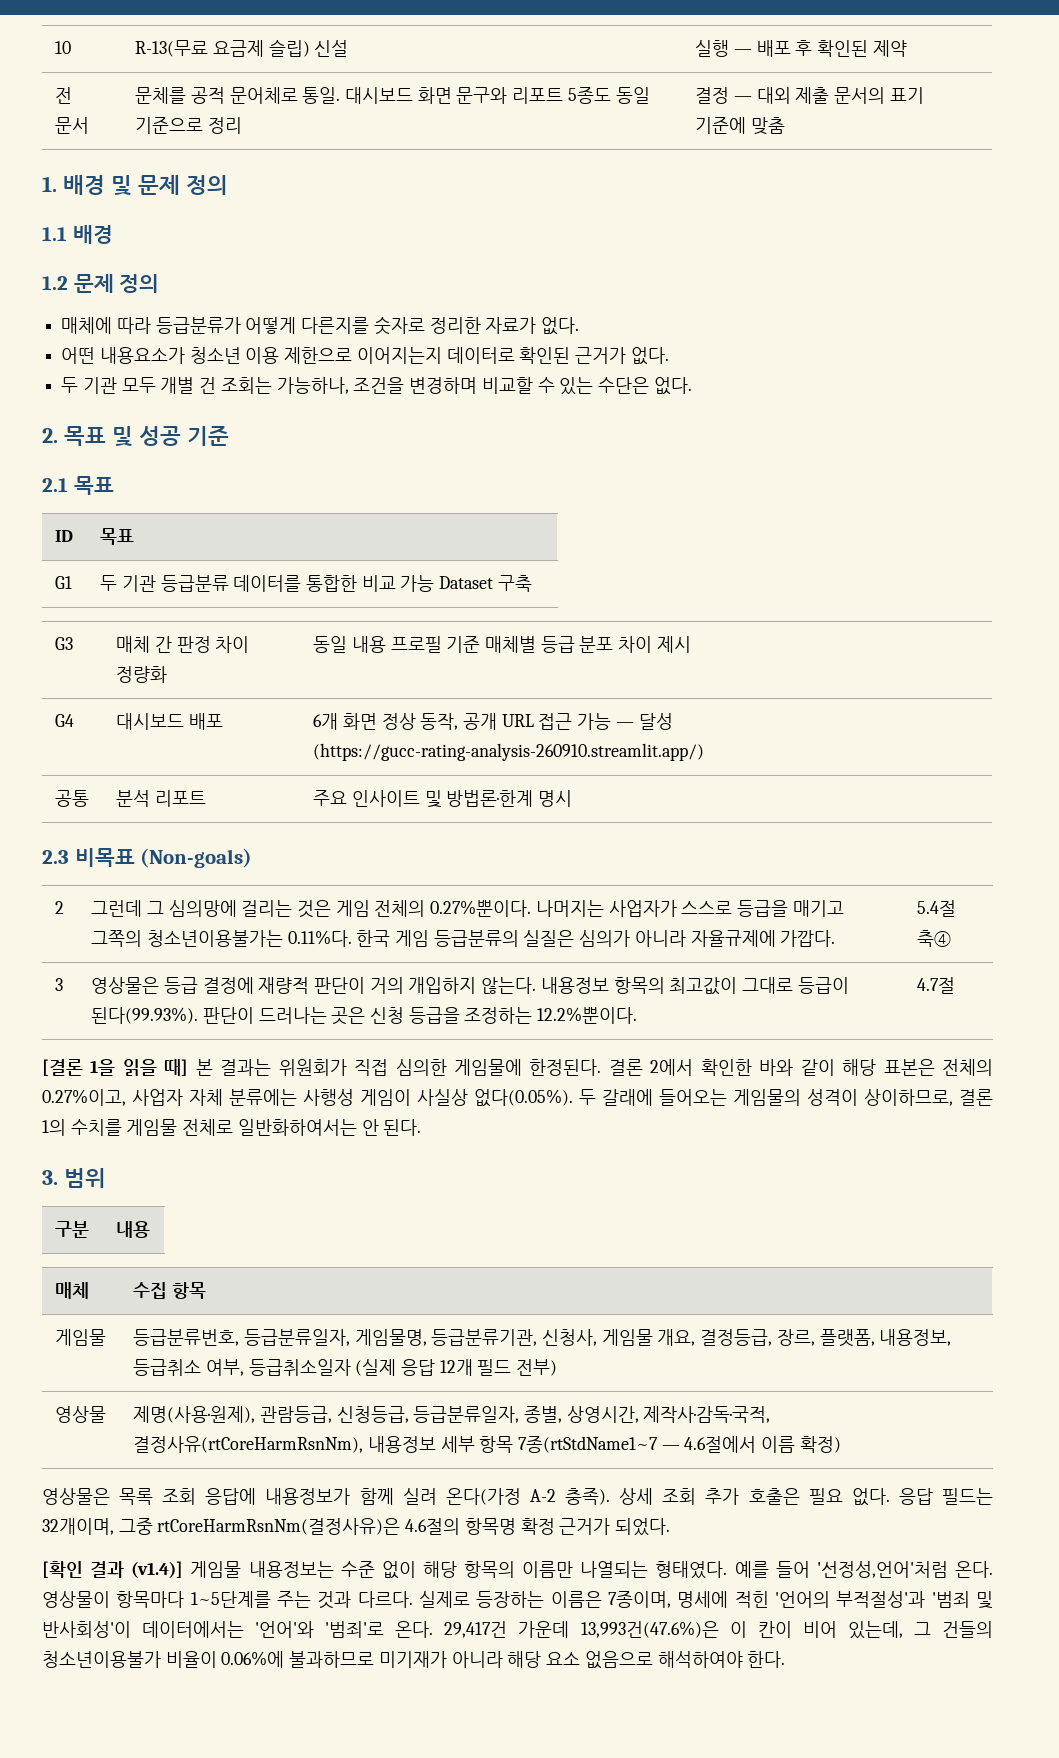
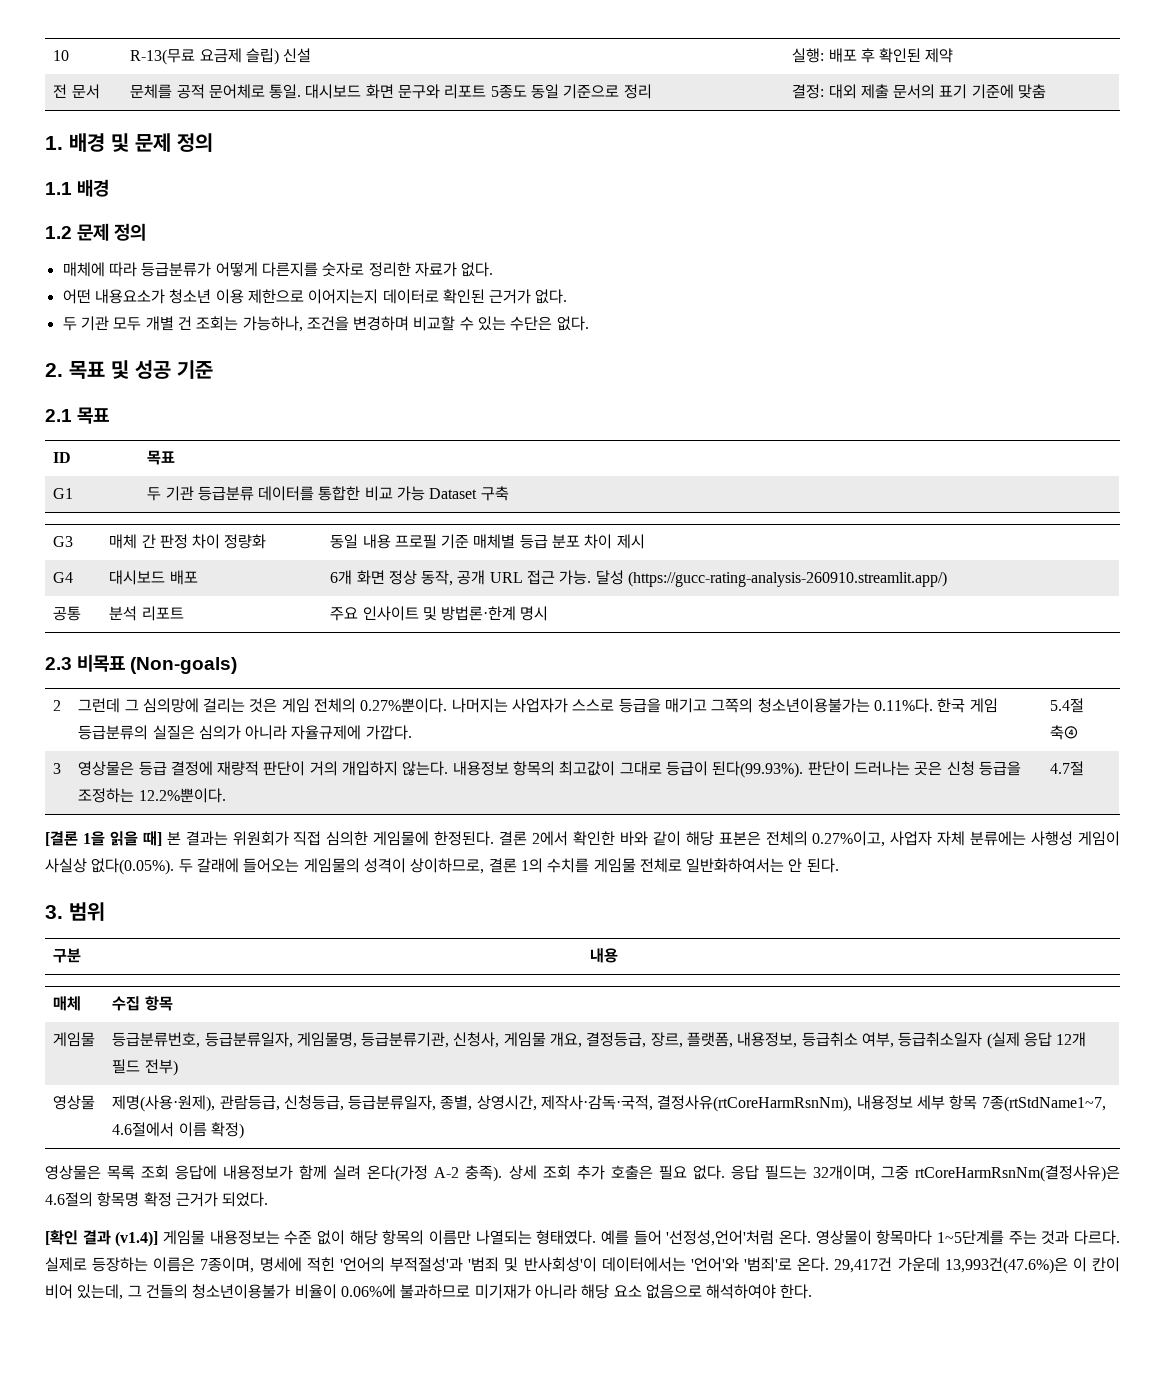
[695,40,752,57] 실행 — -> [792,48,825,63] 실행:
[695,87,752,104] 결정 — -> [792,84,825,99] 결정:
[577,713,634,730] 가능 — -> [559,570,592,585] 가능.
[517,1436,680,1453] 7종(rtStdName1~7 — -> [981,1096,1106,1112] 7종(rtStdName1~7,

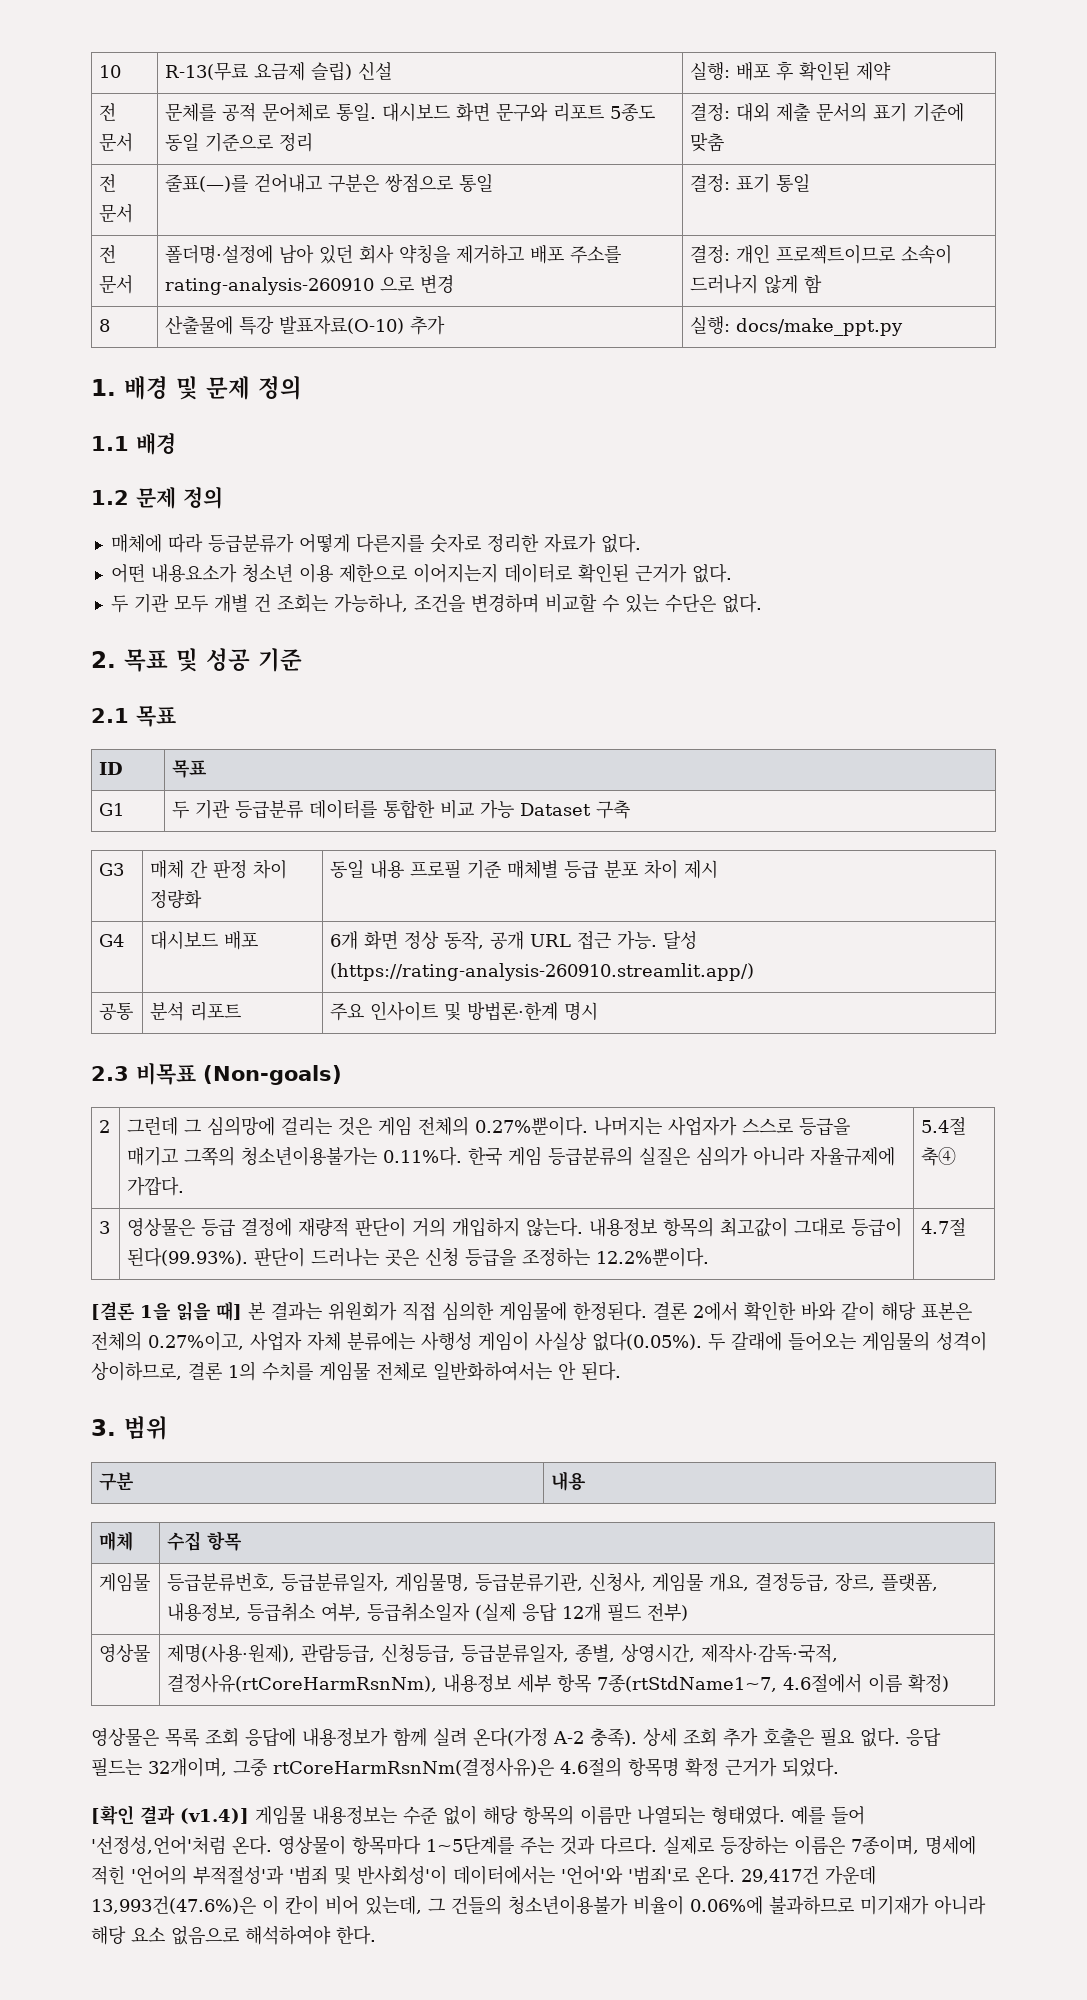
(1047, 91) none -> [99,174,117,192] [99,204,134,223] [165,174,494,193] [690,174,811,193] [99,245,117,263] [99,275,134,294] [165,244,622,264] [165,275,455,295] [690,244,953,264] [690,274,823,294] [99,319,111,332] [165,315,446,335] [690,316,904,336] // 전 문서 | 줄표(—)를 걷어내고 구분은 쌍점으로 통일 | 결정: 표기 통일 // 전 문서 | 폴더명·설정에 남아 있던 회사 약칭을 제거하고 배포 주소를 rating-analysis-260910 으로 변경 | 결정: 개인 프로젝트이므로 소속이 드러나지 않게 함 // 8 | 산출물에 특강 발표자료(O-10) 추가 | 실행: docs/make_ppt.py
[628,571,948,587] (https://gucc-rating-analysis-260910.streamlit.app/) -> [330,963,755,981] (https://rating-analysis-260910.streamlit.app/)

